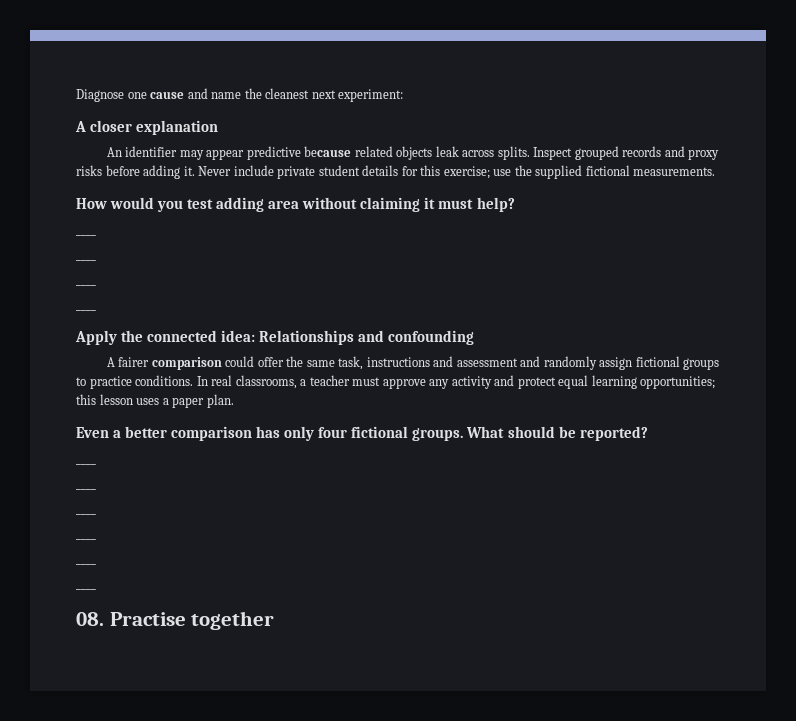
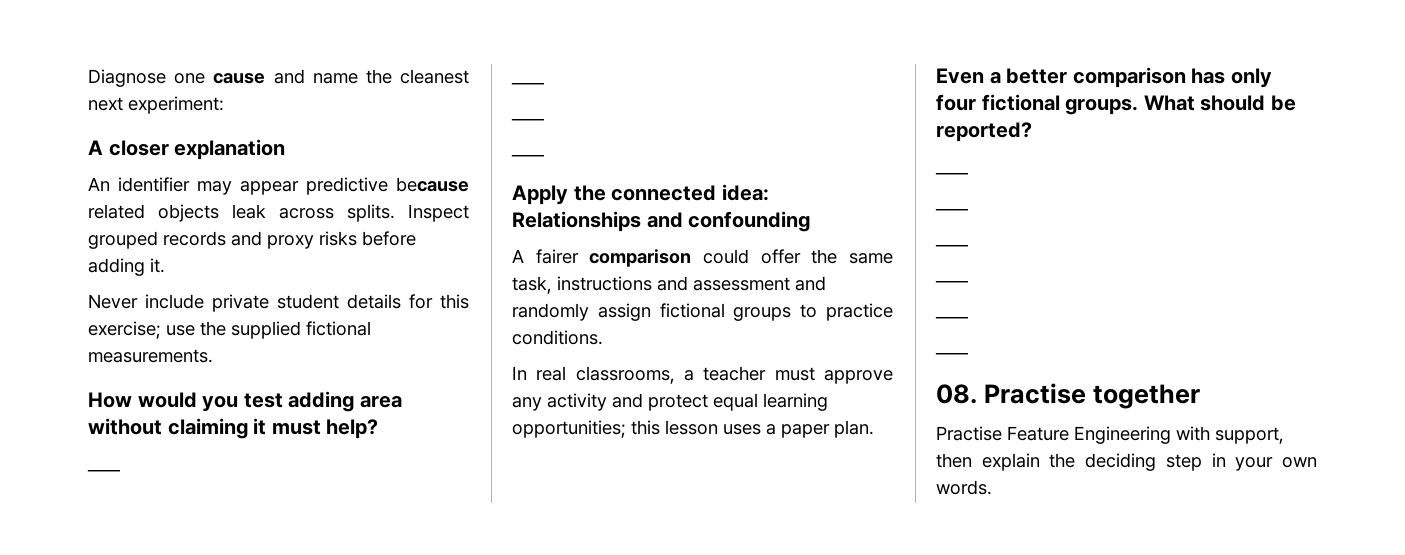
(195, 171) none -> (165, 265) //
(194, 380) none -> (603, 337) //
(275, 620) none -> [936,426,1284,444] [936,453,1317,471] [936,480,992,495] // Practise Feature Engineering with support, then explain the deciding step in your own words.

